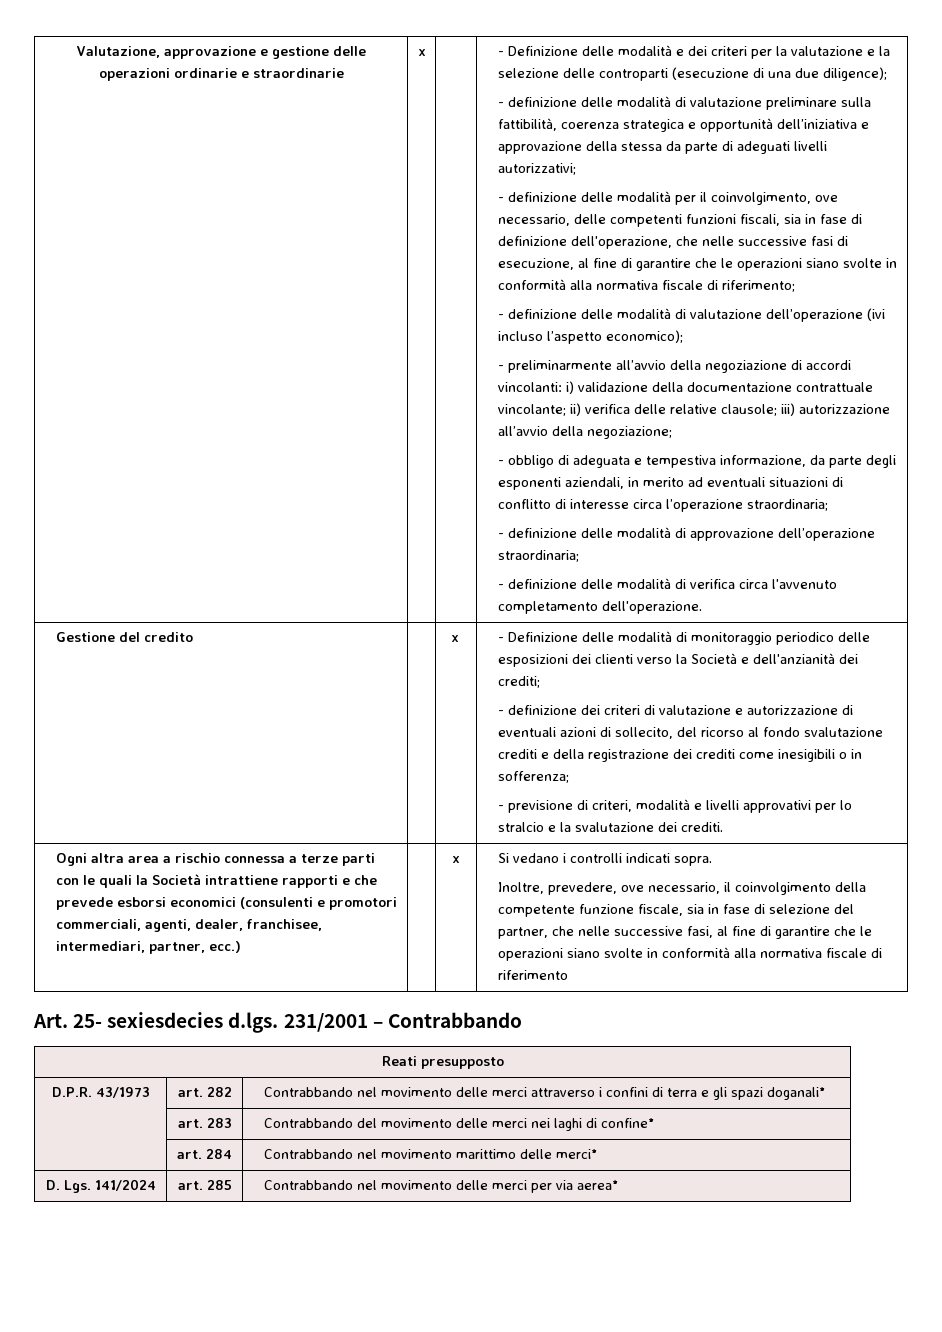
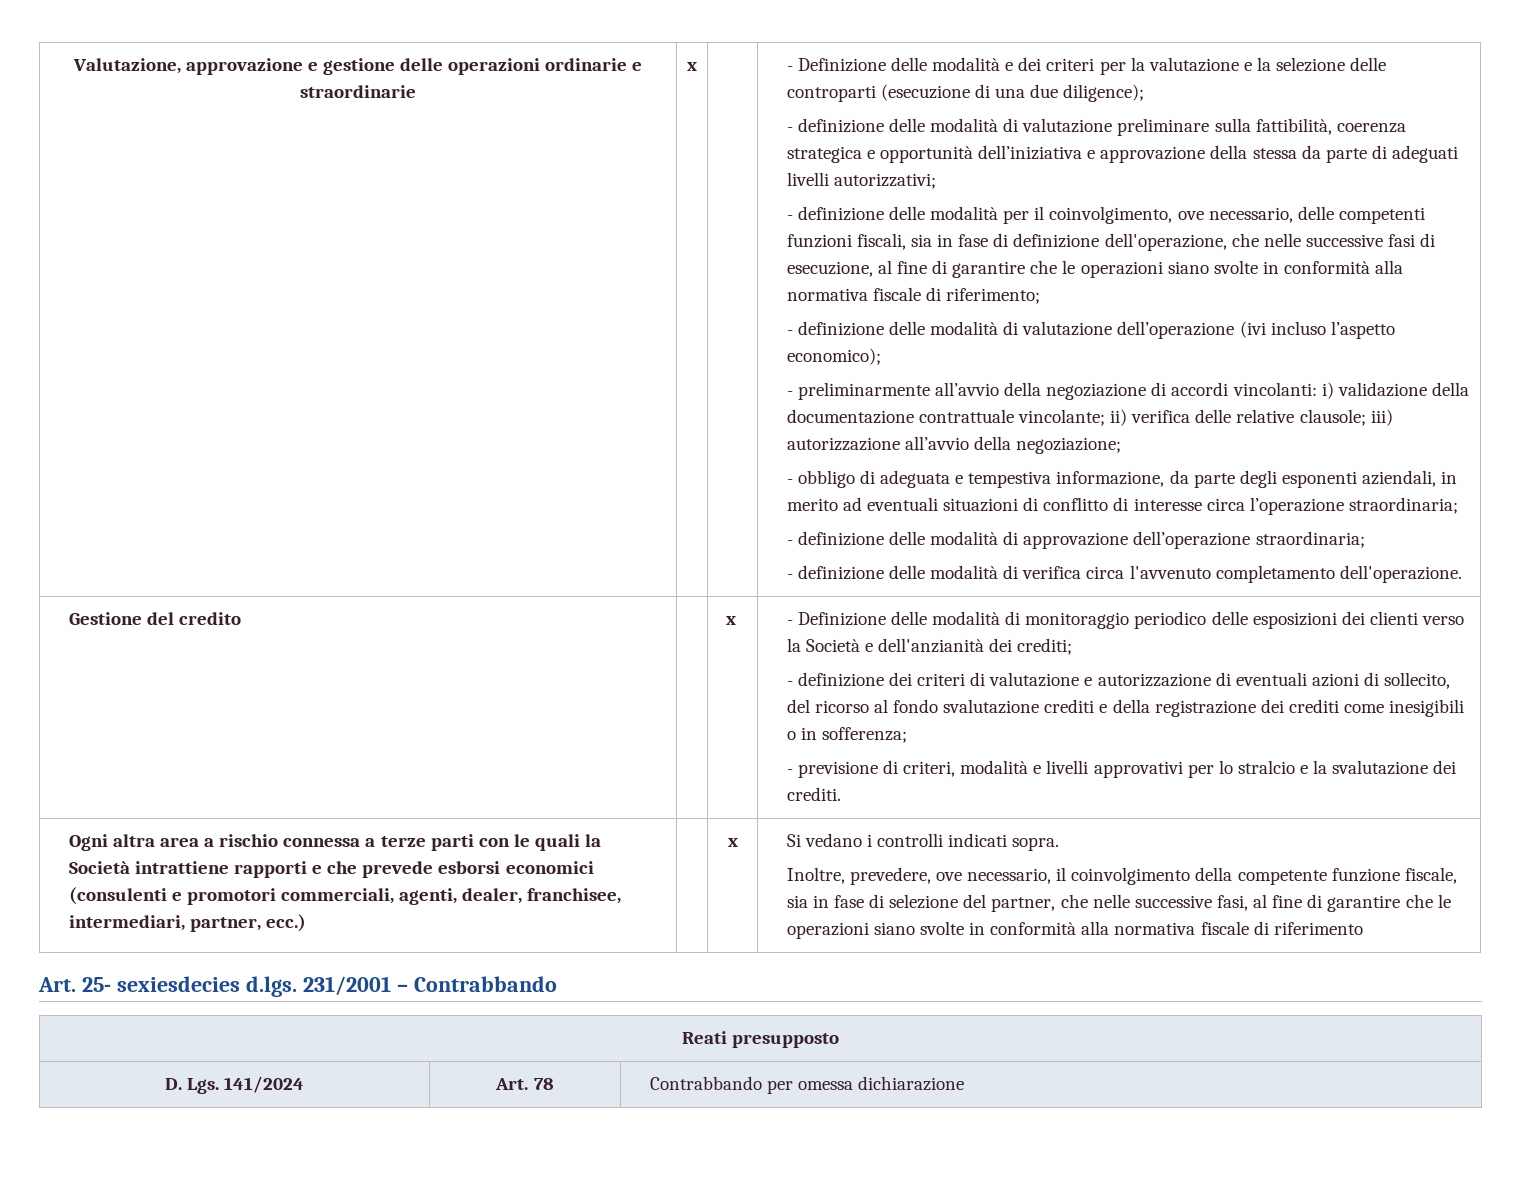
[51,1087,150,1098] [177,1087,232,1097] [263,1087,825,1100] [177,1118,232,1128] [263,1118,654,1131] [177,1149,232,1159] [263,1149,597,1159] // D.P.R. 43/1973 | art. 282 | Contrabbando nel movimento delle merci attraverso i confini di terra e gli spazi doganali* // | art. 283 | Contrabbando del movimento delle merci nei laghi di confine* // | art. 284 | Contrabbando nel movimento marittimo delle merci* -> (840, 1040) none
[177,1180,232,1190] [263,1180,618,1193] art. 285 | Contrabbando nel movimento delle merci per via aerea* -> [495,1078,554,1090] [649,1076,964,1094] Art. 78 | Contrabbando per omessa dichiarazione

